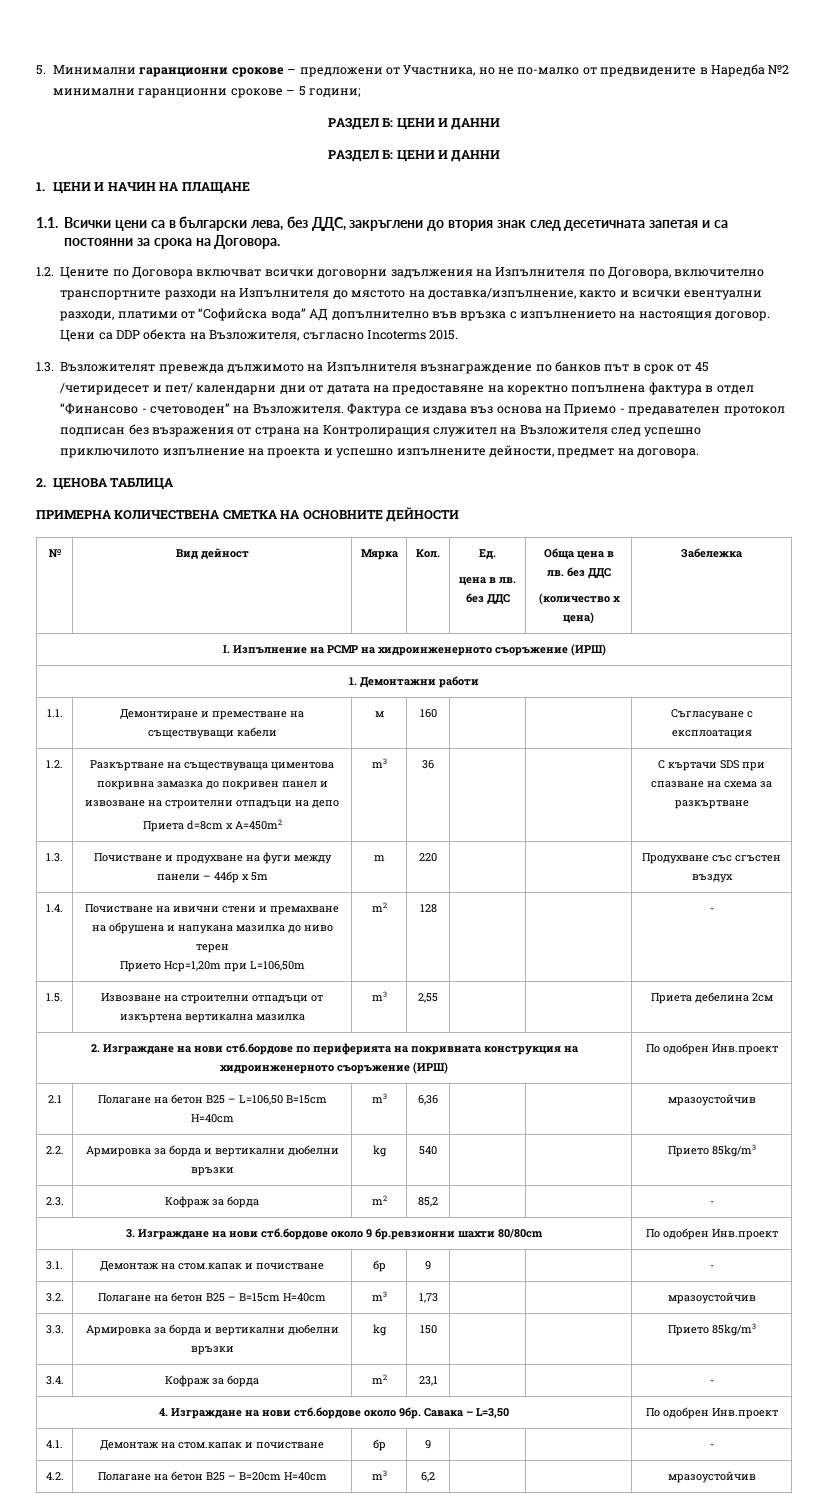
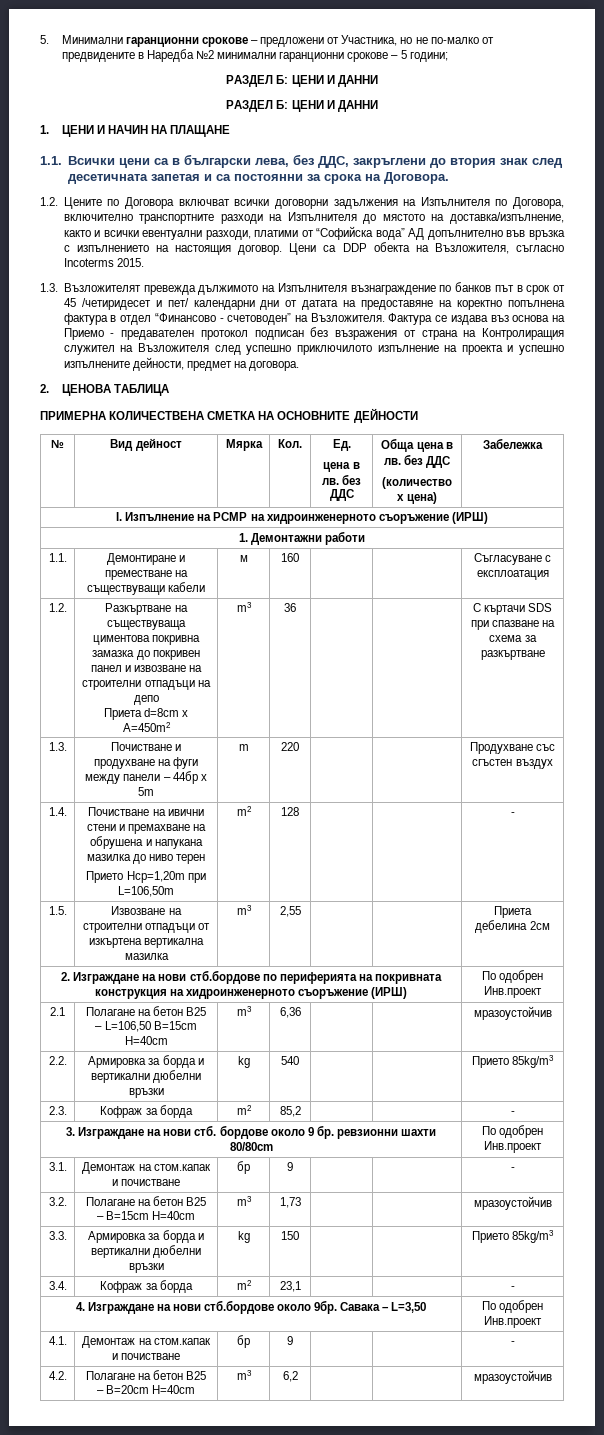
[261,1228,455,1240] стб.бордове около 9 бр.ревзионни -> [194,1125,398,1139] стб. бордове около 9 бр. ревзионни

